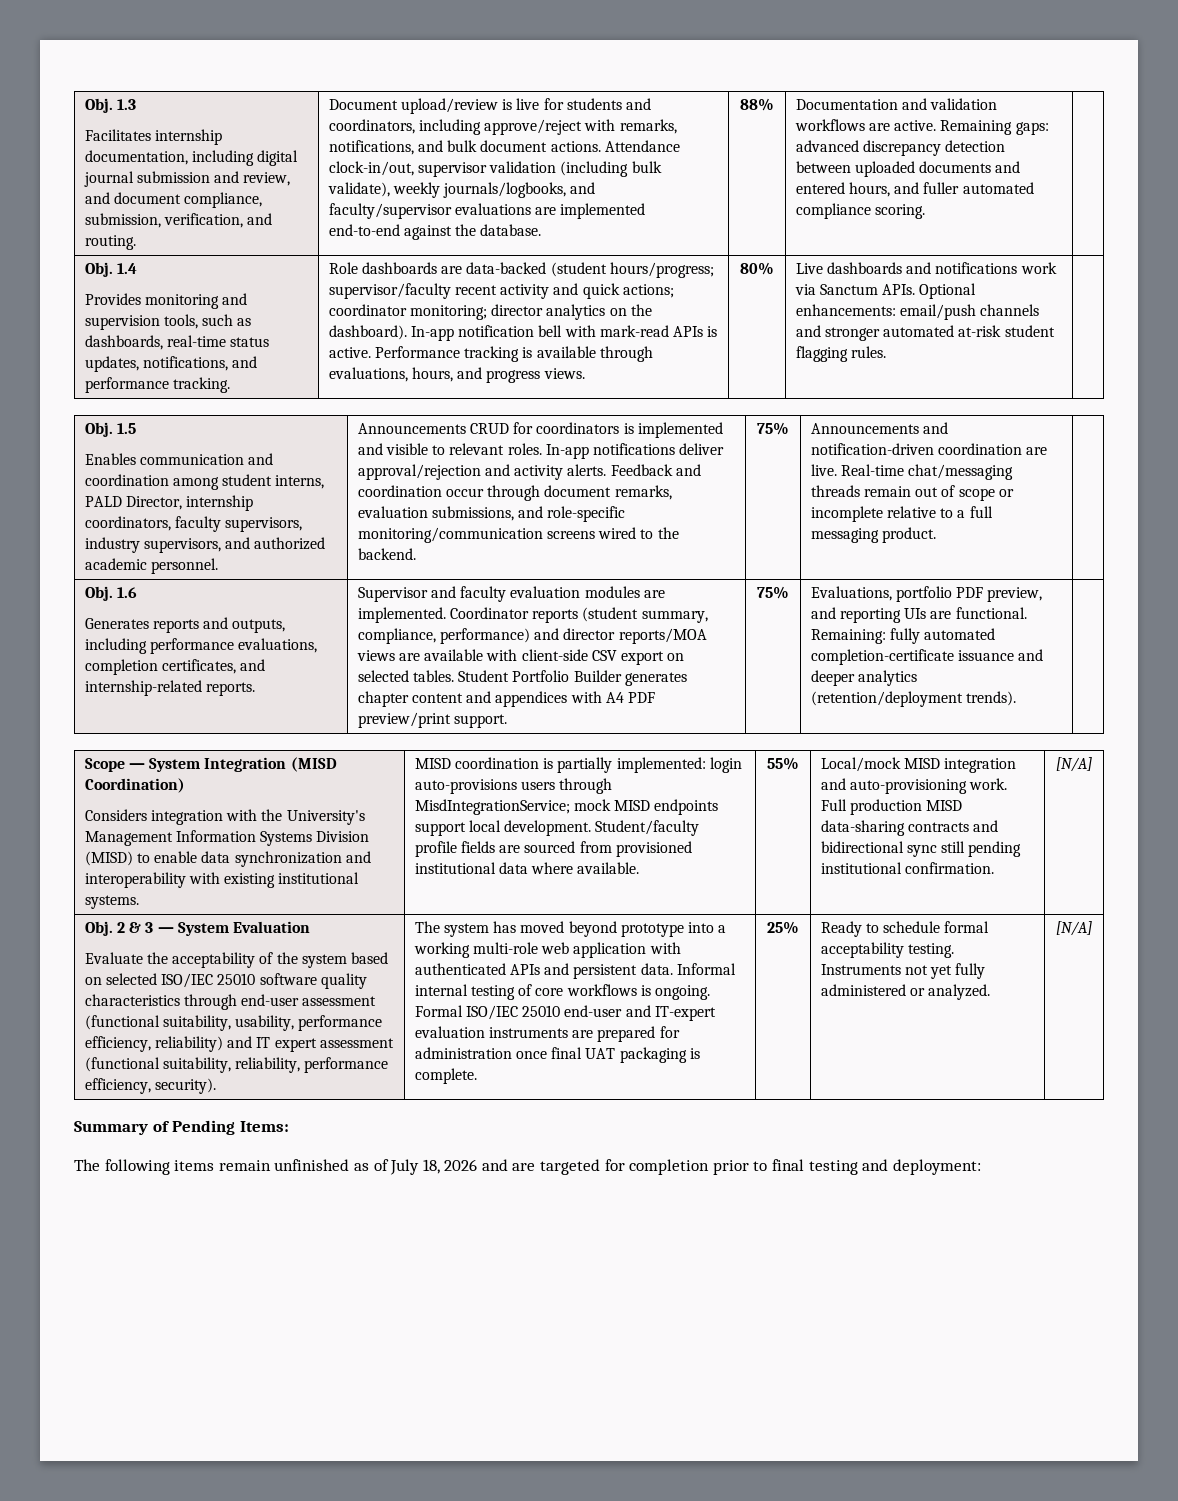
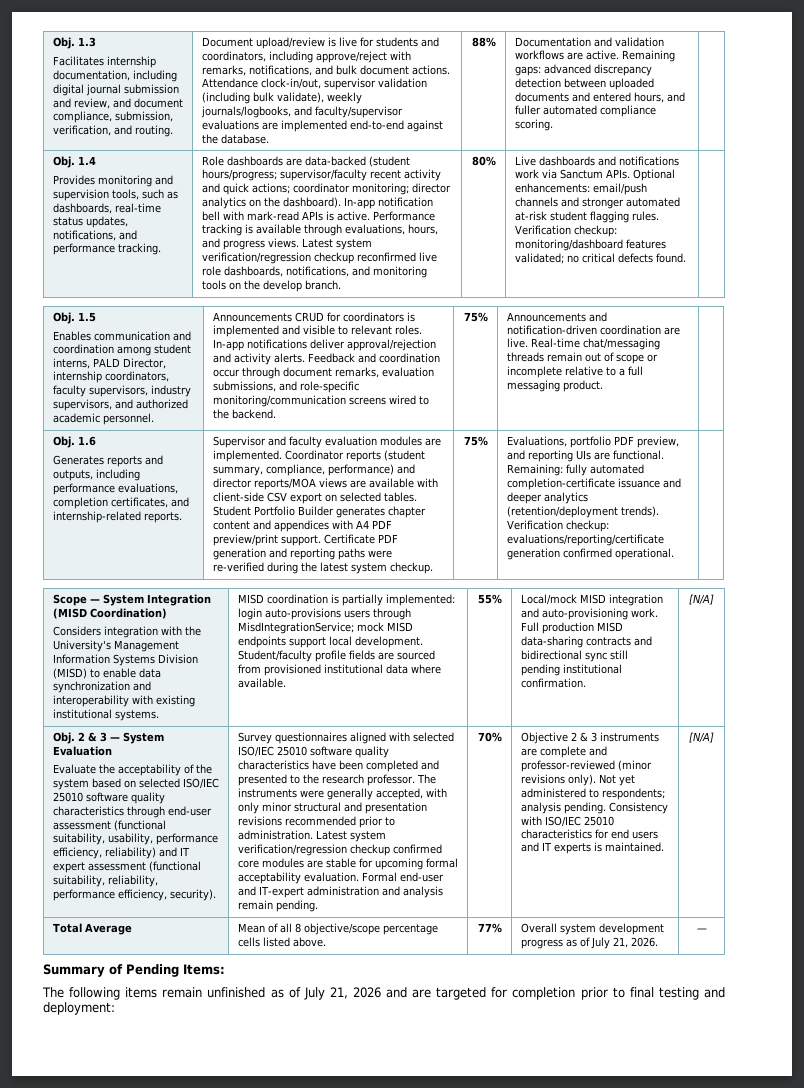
(585, 373) none -> [301,238,372,250] [201,252,437,264] [201,266,427,278] [201,280,341,292] Latest system verification/regression checkup reconfirmed live role dashboards, notifications, and monitoring tools on the develop branch.
(887, 352) none -> [514,225,617,237] [514,239,666,251] [514,253,686,264] Verification checkup: monitoring/dashboard features validated; no critical defects found.
(508, 721) none -> [323,534,398,544] [212,548,392,560] [212,562,433,574] Certificate PDF generation and reporting paths were re-verified during the latest system checkup.
(1017, 698) none -> [506,520,609,532] [506,534,664,546] [506,548,674,560] Verification checkup: evaluations/reporting/certificate generation confirmed operational.
[414,921,727,937] [413,942,681,958] [414,963,736,979] [414,984,711,1000] [414,1005,716,1021] [414,1026,680,1042] [414,1047,700,1063] [414,1068,477,1084] [767,921,799,934] [820,921,990,937] [820,942,955,958] [820,963,986,979] [820,984,991,1000] [1056,921,1092,936] The system has moved beyond prototype into a working multi-role web application with authenticated APIs and persistent data. Informal internal testing of core workflows is ongoing. Formal ISO/IEC 25010 end-user and IT-expert evaluation instruments are prepared for administration once final UAT packaging is complete. | 25% | Ready to schedule formal acceptability testing. Instruments not yet fully administered or analyzed. | [N/A] -> [237,732,454,744] [237,746,389,758] [237,760,439,772] [237,774,436,786] [237,788,447,800] [237,802,427,814] [237,816,395,828] [237,830,386,842] [237,844,442,856] [237,858,458,870] [237,872,444,884] [237,886,443,898] [237,900,318,912] [477,732,502,742] [520,732,659,744] [520,746,607,758] [520,760,652,772] [520,774,635,786] [520,788,665,800] [520,802,668,814] [520,816,614,827] [520,829,658,839] [520,842,664,854] [689,732,714,743] [52,923,132,935] [237,923,438,935] [237,937,326,947] [477,923,502,933] [520,923,664,935] [520,937,658,949] [696,928,707,932] Survey questionnaires aligned with selected ISO/IEC 25010 software quality characteristics have been completed and presented to the research professor. The instruments were generally accepted, with only minor structural and presentation revisions recommended prior to administration. Latest system verification/regression checkup confirmed core modules are stable for upcoming formal acceptability evaluation. Formal end-user and IT-expert administration and analysis remain pending. | 70% | Objective 2 & 3 instruments are complete and professor-reviewed (minor revisions only). Not yet administered to respondents; analysis pending. Consistency with ISO/IEC 25010 characteristics for end users and IT experts is maintained. | [N/A] // Total Average | Mean of all 8 objective/scope percentage cells listed above. | 77% | Overall system development progress as of July 21, 2026. | —
[422,1159,440,1174] 18, -> [329,987,348,999] 21,

